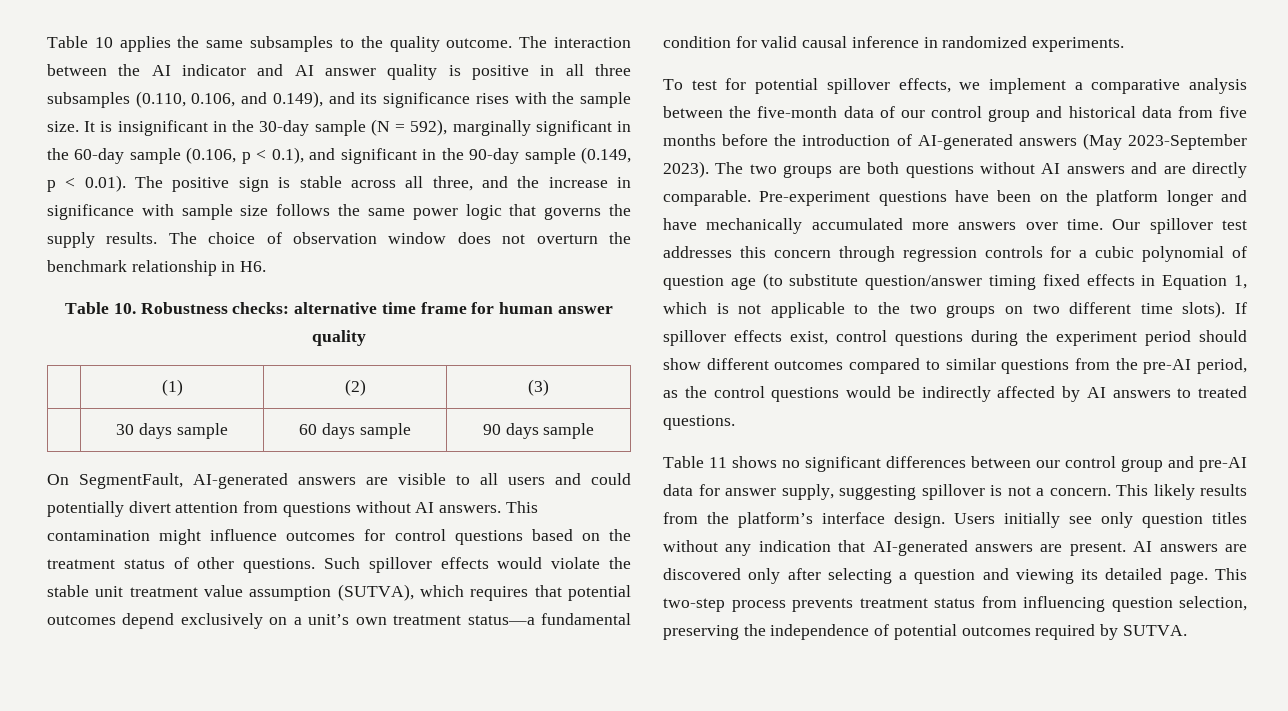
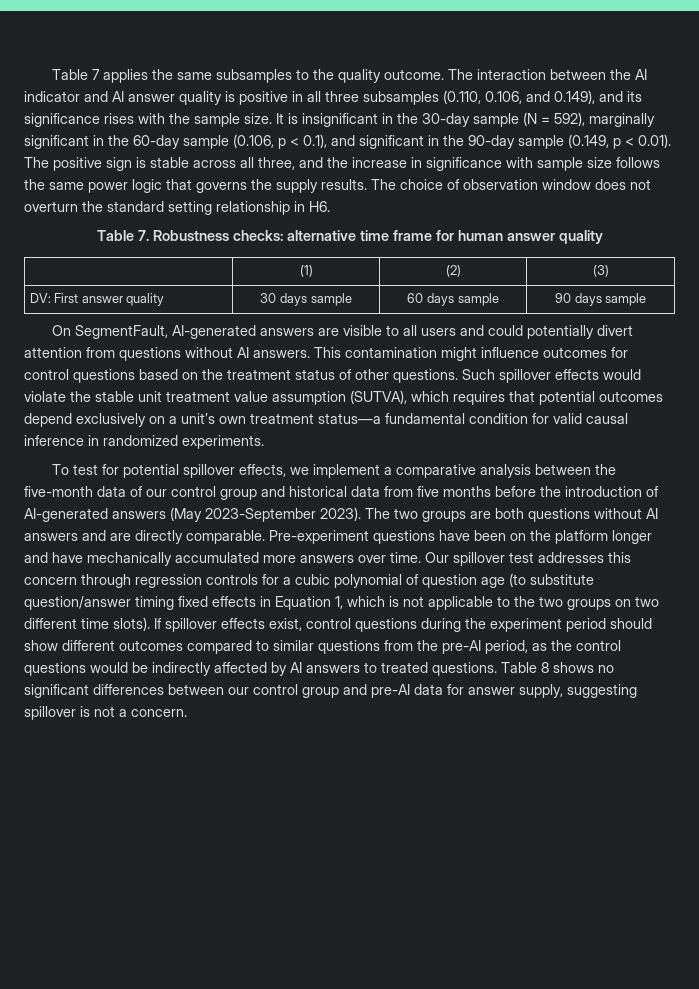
[47,36,113,48] Table 10 -> [51,69,100,80] Table 7
[47,260,127,272] benchmark -> [107,201,212,215] standard setting
[113,303,136,314] 10. -> [137,230,149,241] 7.
(549, 387) none -> [29,293,165,306] DV: First answer quality
[663,456,727,468] // Table 11 -> [501,662,549,673] Table 8
[1116,484,1247,500] [663,512,1247,528] [663,540,1247,556] [663,568,1247,584] [663,596,1247,612] [663,624,1187,640] This likely results from the platform’s interface design. Users initially see only question titles without any indication that AI-generated answers are present. AI answers are discovered only after selecting a question and viewing its detailed page. This two-step process prevents treatment status from influencing question selection, preserving the independence of potential outcomes required by SUTVA. -> (187, 713) none

